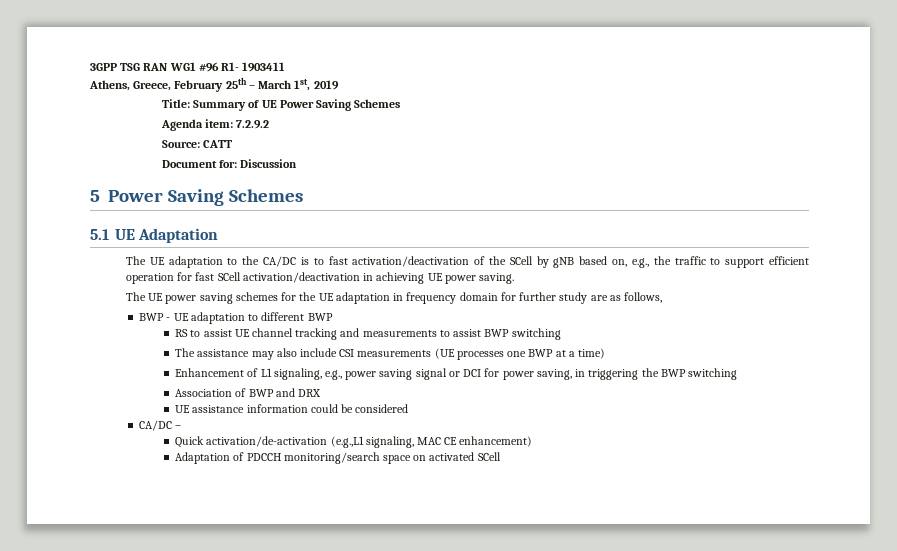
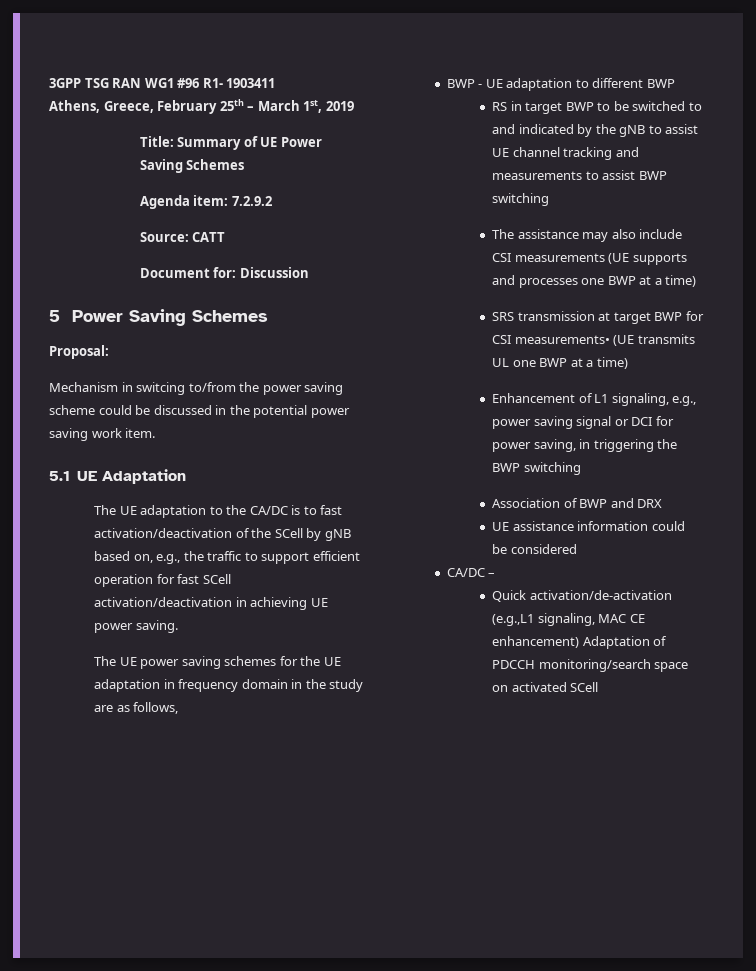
(303, 195) none -> [49,345,109,359] [49,382,344,395] [49,405,350,418] [49,428,156,441] // Proposal: // Mechanism in switcing to/from the power saving scheme could be discussed in the potential power saving work item.
[500,292,557,301] for further -> [291,679,326,689] in the
(189, 333) none -> [510,101,702,114] [492,124,646,137] in target BWP to be switched to and indicated by the gNB
(455, 353) none -> [632,253,687,265] [492,275,516,285] supports and
(606, 353) none -> [492,311,704,324] [492,334,695,346] [492,357,628,369] // SRS transmission at target BWP for CSI measurements• (UE transmits UL one BWP at a time)
(533, 441) // -> (580, 642) none

